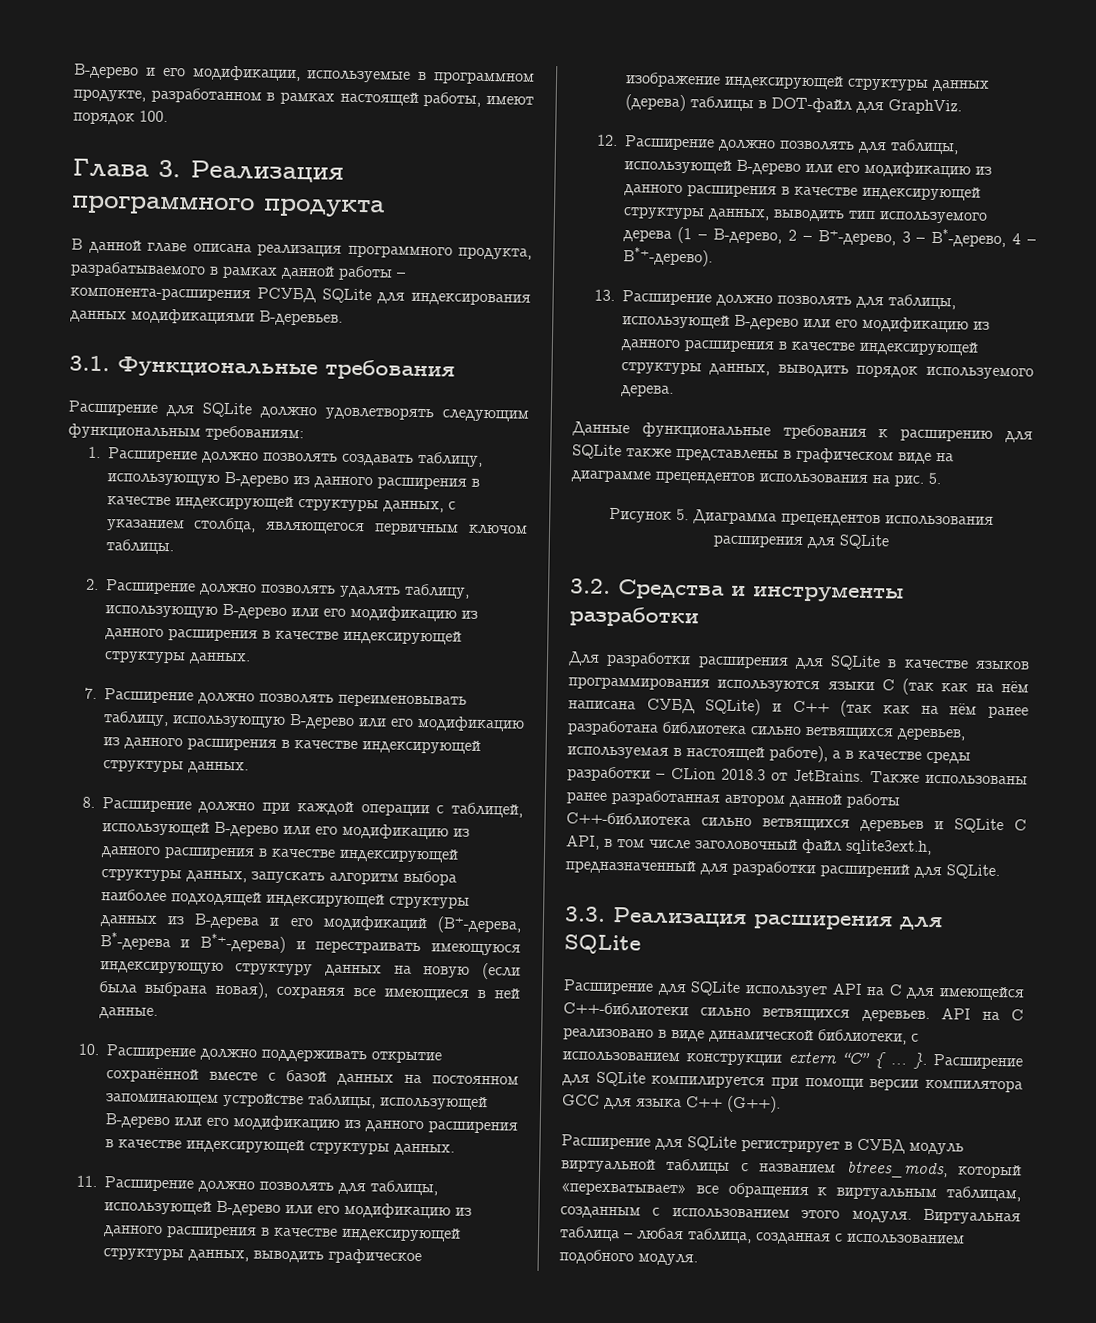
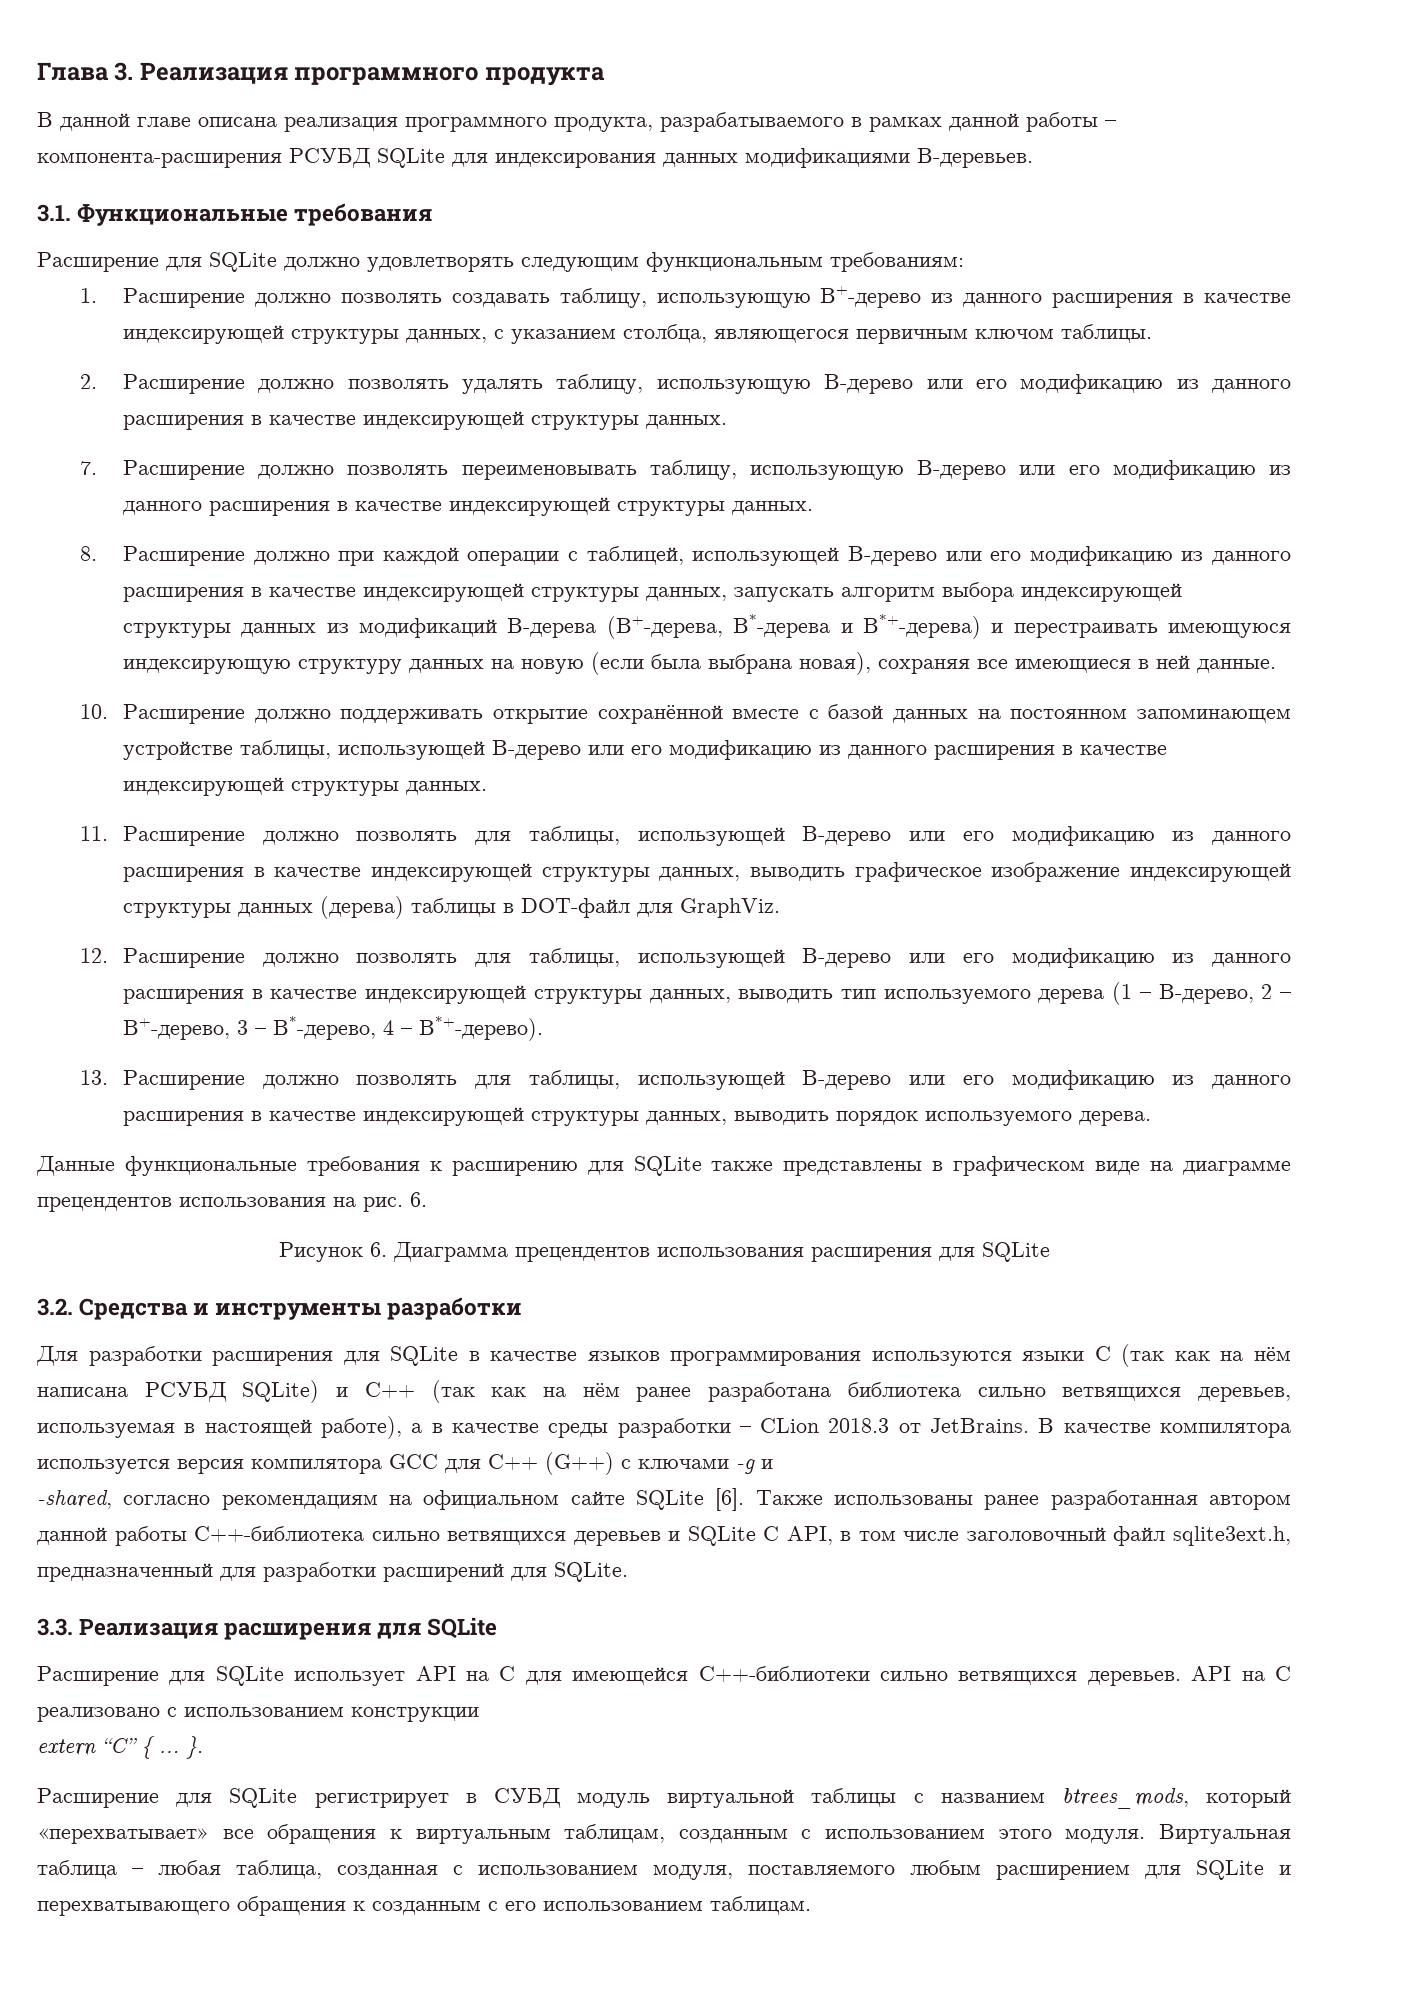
[74,63,535,85] [73,87,534,107] [73,110,168,125] B-дерево и его модификации, используемые в программном продукте, разработанном в рамках настоящей работы, имеют порядок 100. // -> (37, 71) none
[223,471,289,487] B-дерево -> [820,286,922,308] B+-дерево
[100,889,262,906] наиболее подходящей -> (1014, 592) none
[194,913,428,932] B-дерева и его модификаций -> [359,618,597,638] модификаций B-дерева
[928,472,941,485] 5. -> [410,1192,427,1207] 6.
[676,508,689,521] 5. -> [369,1242,387,1257] 6.
[646,698,696,714] СУБД -> [144,1382,227,1402] РСУБД
(865, 775) none -> [1038,1418,1291,1438] [37,1452,773,1475] [37,1488,745,1511] В качестве компилятора используется версия компилятора GCC для C++ (G++) с ключами -g и // -shared, согласно рекомендациям на официальном сайте SQLite [6].
[658,1028,907,1045] в виде динамической библиотеки, -> (160, 1714) none
(783, 1059) none -> (479, 1714) //
[933,1054,1024,1070] [562,1071,1023,1093] [562,1094,781,1113] Расширение для SQLite компилируется при помощи версии компилятора GCC для языка C++ (G++). -> (203, 1747) none
[559,1249,698,1266] подобного модуля. -> [653,1860,1291,1880] [37,1896,811,1916] модуля, поставляемого любым расширением для SQLite и перехватывающего обращения к созданным с его использованием таблицам.

